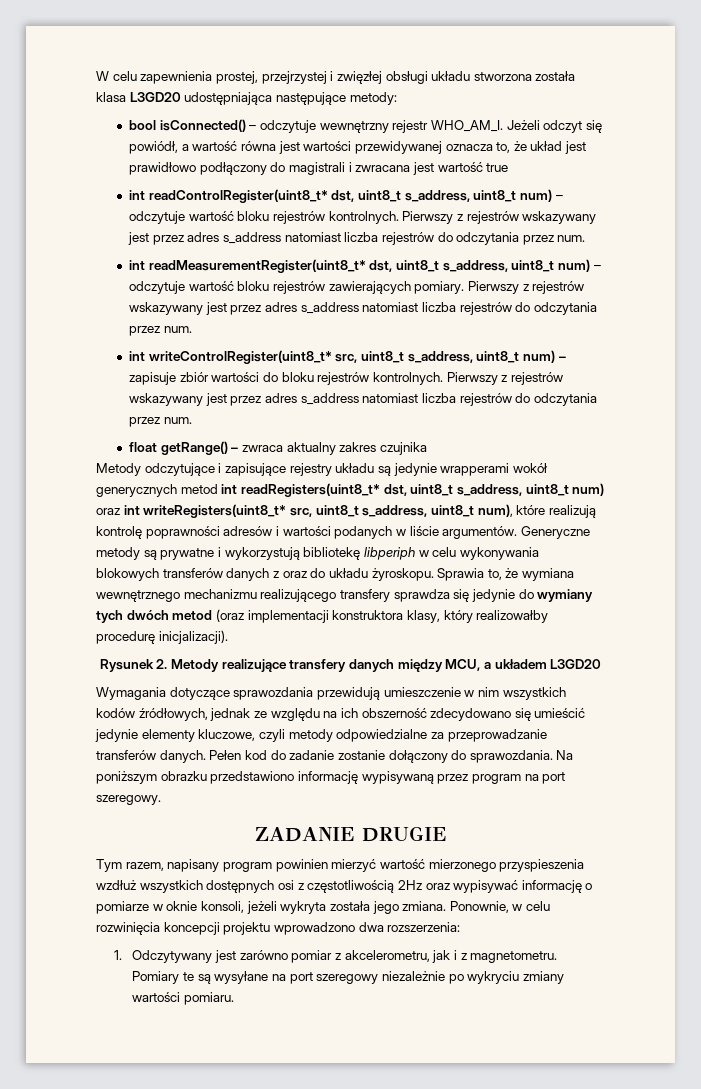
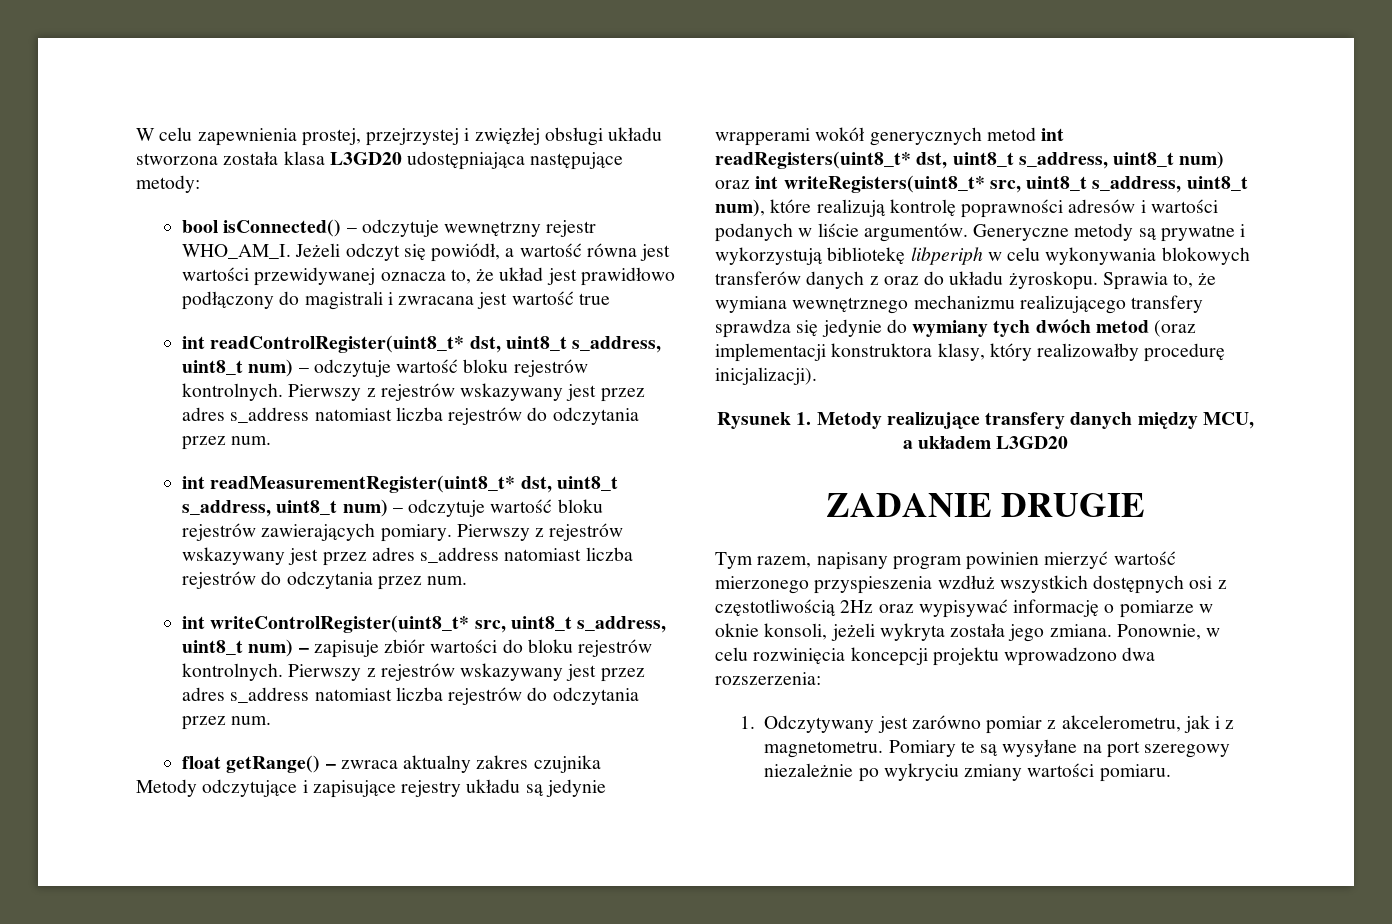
[156,659,168,669] 2. -> [796,412,812,425] 1.
[96,687,566,700] [96,708,586,721] [95,729,547,742] [96,750,574,763] [96,771,566,784] [96,795,161,805] // Wymagania dotyczące sprawozdania przewidują umieszczenie w nim wszystkich kodów źródłowych, jednak ze względu na ich obszerność zdecydowano się umieścić jedynie elementy kluczowe, czyli metody odpowiedzialne za przeprowadzanie transferów danych. Pełen kod do zadanie zostanie dołączony do sprawozdania. Na poniższym obrazku przedstawiono informację wypisywaną przez program na port szeregowy. -> (1069, 442) none

